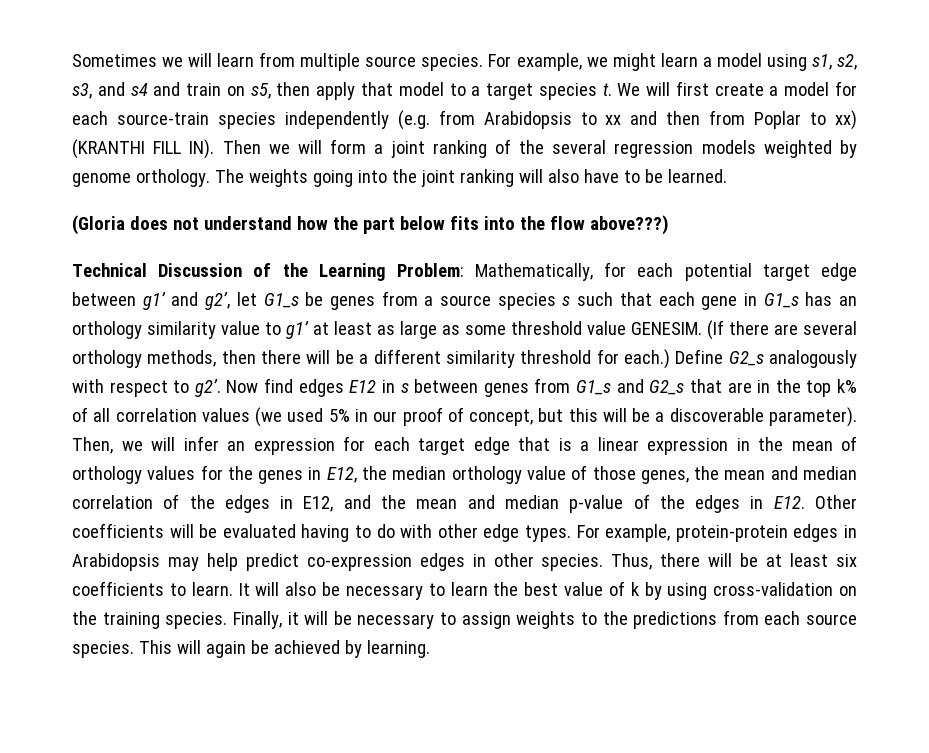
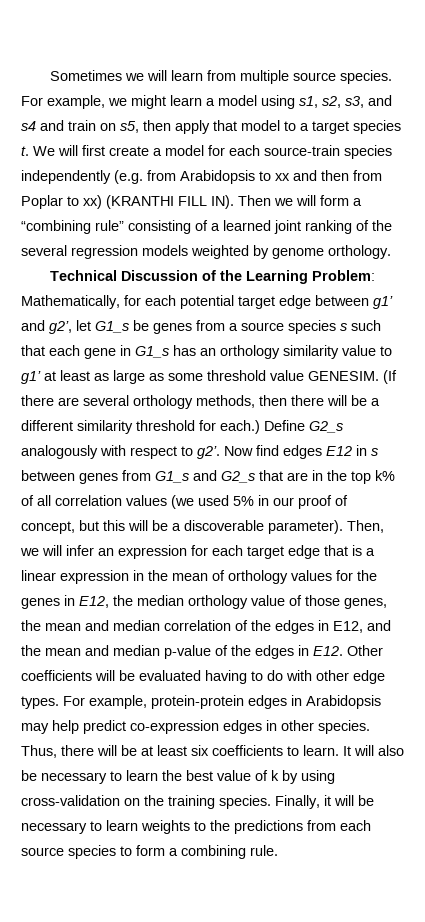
(384, 149) none -> [21,220,271,234] “combining rule” consisting of a learned
[214,169,727,187] [72,215,669,235] The weights going into the joint ranking will also have to be learned. // (Gloria does not understand how the part below fits into the flow above???) -> (391, 252) none
[461,612,511,629] assign -> [106,820,138,831] learn
[72,640,430,658] species. This will again be achieved by learning. -> [68,845,278,859] species to form a combining rule.

